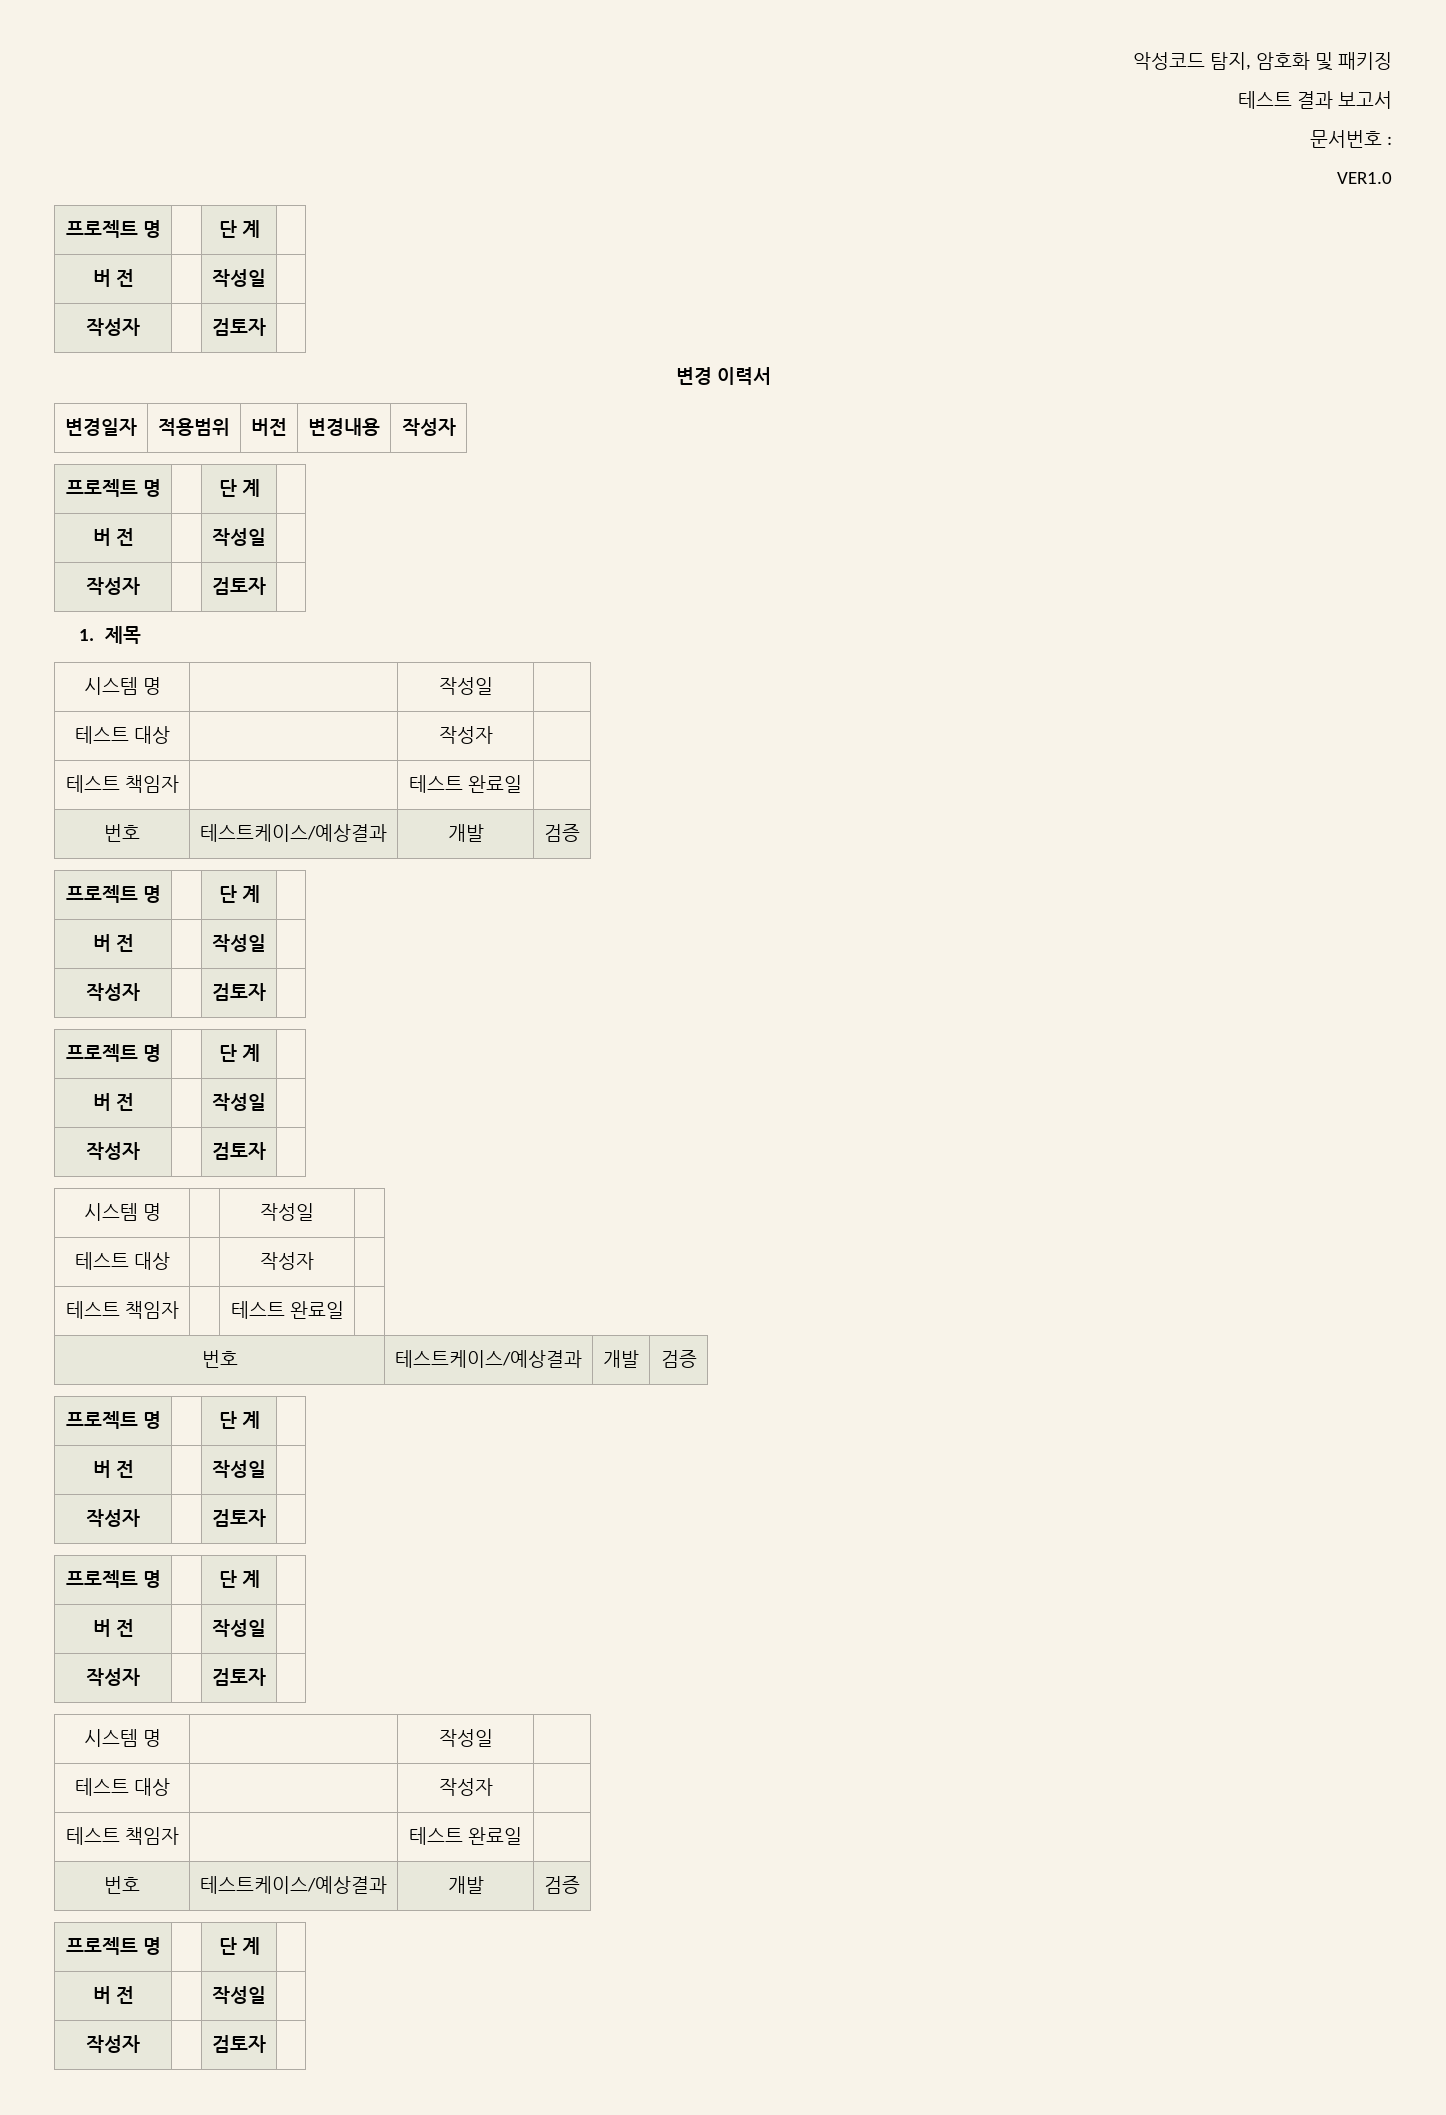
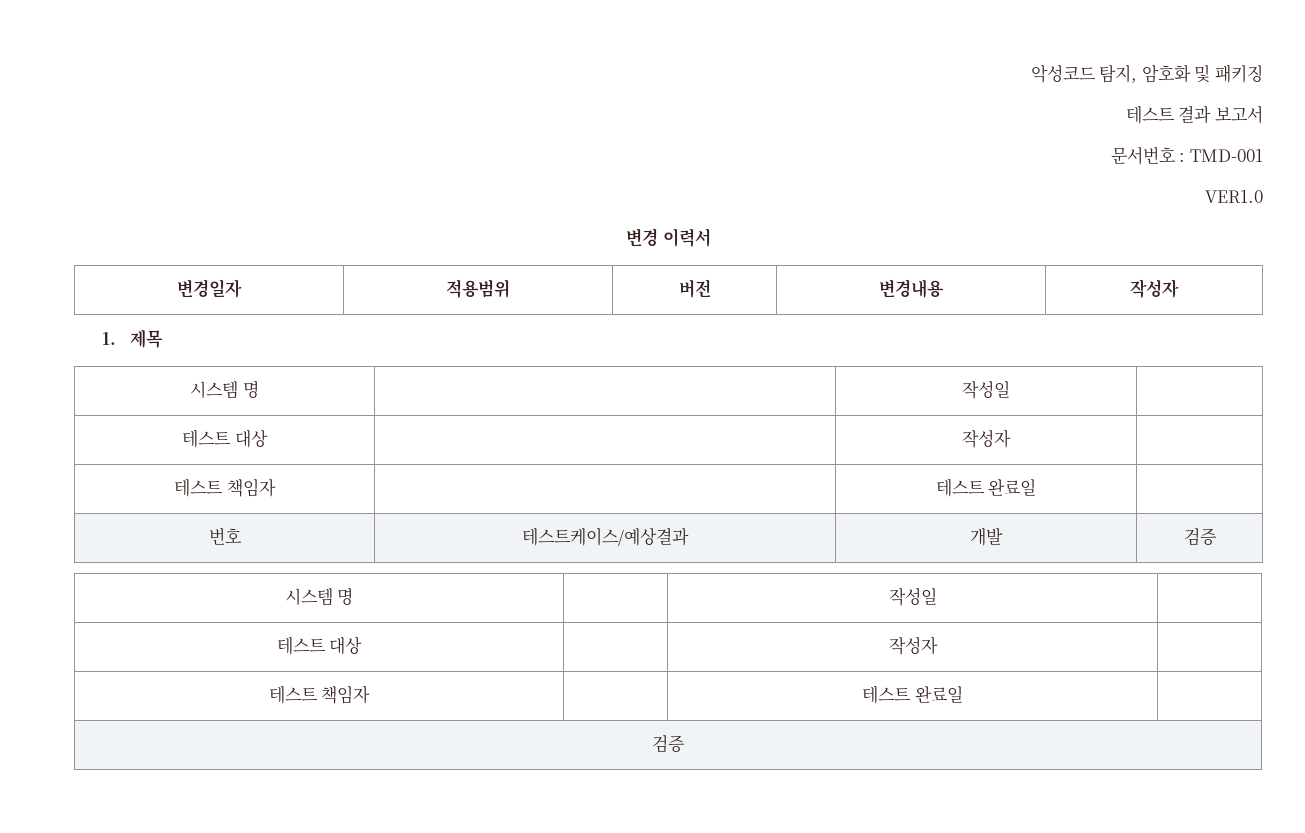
(1392, 140) none -> [1189,149,1263,162] TMD-001
[65,220,161,238] [218,220,260,238] [92,269,134,287] [212,269,266,287] [86,318,140,336] [212,318,266,336] // 프로젝트 명 | | 단 계 | // 버 전 | | 작성일 | // 작성자 | | 검토자 | -> (1263, 196) none
[65,479,161,497] [218,479,260,497] [92,528,134,546] [212,528,266,546] [86,577,140,595] [212,577,266,595] // 프로젝트 명 | | 단 계 | // 버 전 | | 작성일 | // 작성자 | | 검토자 | -> (1179, 288) none
[65,885,161,903] [218,885,260,903] [92,934,134,952] [212,934,266,952] [86,983,140,1001] [212,983,266,1001] [65,1044,161,1062] [218,1044,260,1062] [92,1093,134,1111] [212,1093,266,1111] [86,1142,140,1160] [212,1142,266,1160] // 프로젝트 명 | | 단 계 | // 버 전 | | 작성일 | // 작성자 | | 검토자 | // 프로젝트 명 | | 단 계 | // 버 전 | | 작성일 | // 작성자 | | 검토자 | -> (1217, 537) none
[201,1350,238,1368] [395,1350,582,1368] [603,1350,639,1368] [660,1350,697,1368] [65,1411,161,1429] [218,1411,260,1429] [92,1460,134,1478] [212,1460,266,1478] [86,1509,140,1527] [212,1509,266,1527] [65,1570,161,1588] [218,1570,260,1588] [92,1619,134,1637] [212,1619,266,1637] [86,1668,140,1686] [212,1668,266,1686] [83,1729,161,1747] [438,1729,493,1747] [74,1778,170,1796] [438,1778,493,1796] [65,1827,179,1845] [409,1827,522,1845] [104,1876,140,1894] [200,1876,387,1894] [447,1876,484,1894] [544,1876,580,1894] [65,1937,161,1955] [218,1937,260,1955] [92,1986,134,2004] [212,1986,266,2004] [86,2035,140,2053] [212,2035,266,2053] 번호 | 테스트케이스/예상결과 | 개발 | 검증 // 프로젝트 명 | | 단 계 | // 버 전 | | 작성일 | // 작성자 | | 검토자 | // 프로젝트 명 | | 단 계 | // 버 전 | | 작성일 | // 작성자 | | 검토자 | // 시스템 명 | | 작성일 | // 테스트 대상 | | 작성자 | // 테스트 책임자 | | 테스트 완료일 | // 번호 | 테스트케이스/예상결과 | 개발 | 검증 // 프로젝트 명 | | 단 계 | // 버 전 | | 작성일 | // 작성자 | | 검토자 | -> [652,735,685,753] 검증

